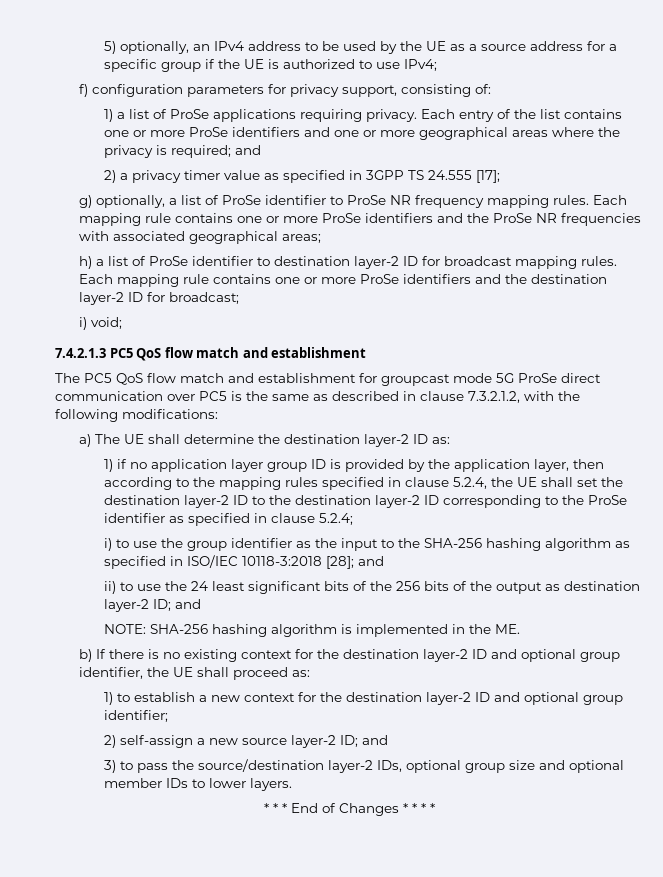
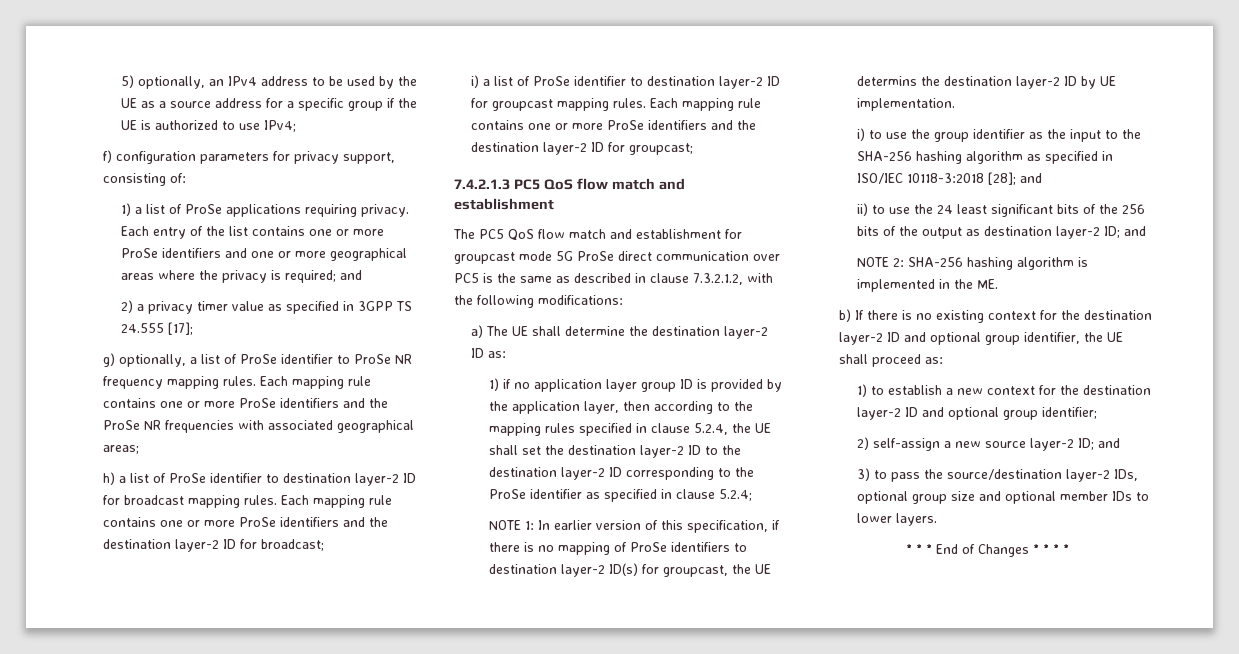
[91,317,123,329] void; -> [483,76,781,89] [471,98,762,111] [471,120,757,130] [471,142,694,155] a list of ProSe identifier to destination layer-2 ID for groupcast mapping rules. Each mapping rule contains one or more ProSe identifiers and the destination layer-2 ID for groupcast;
(353, 519) none -> [488,520,780,533] [488,542,747,555] [488,563,771,577] [856,76,1116,89] [856,98,955,111] // NOTE 1: In earlier version of this specification, if there is no mapping of ProSe identifiers to destination layer-2 ID(s) for groupcast, the UE determins the destination layer-2 ID by UE implementation.
[103,624,146,634] NOTE: -> [856,257,904,267] NOTE 2:

